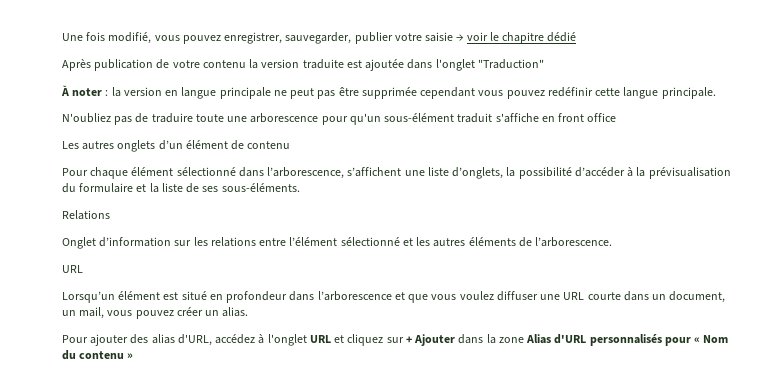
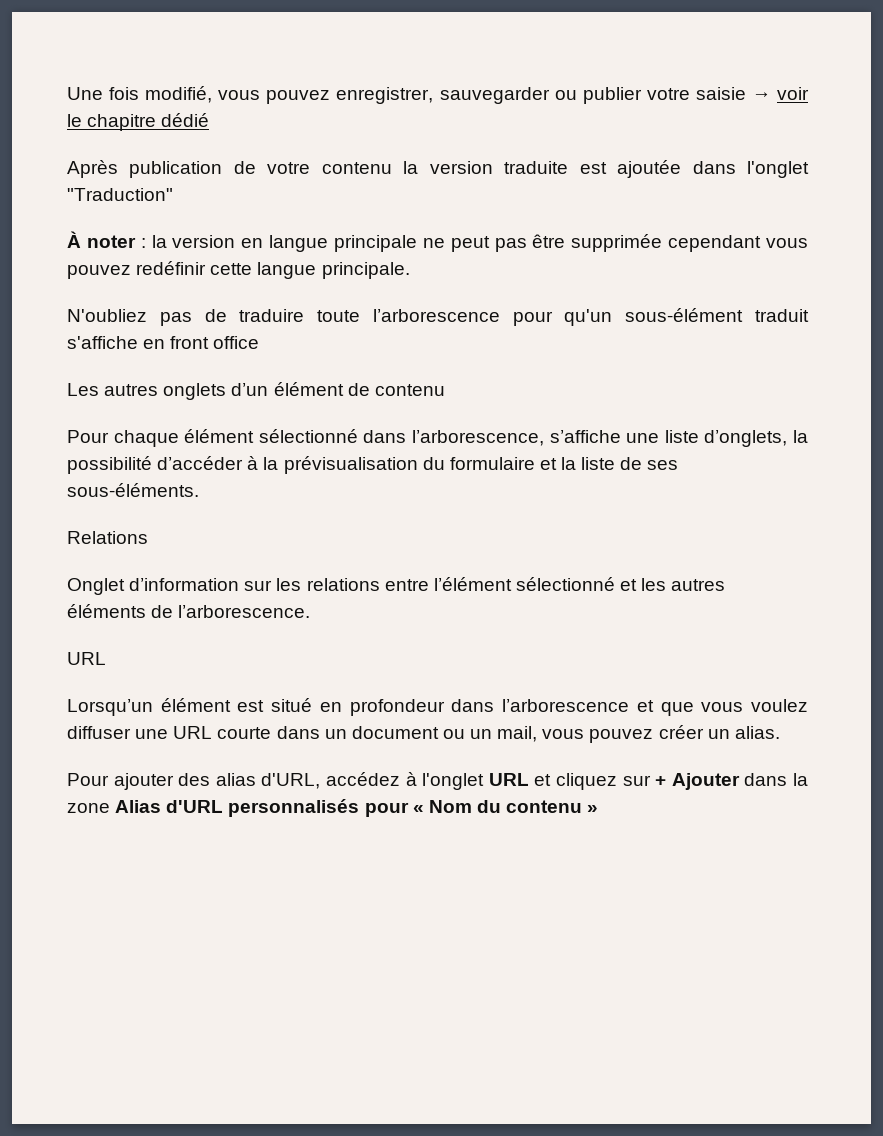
[285,32,352,44] sauvegarder, -> [439,87,577,104] sauvegarder ou
[227,113,319,123] une arborescence -> [372,309,500,322] l’arborescence
[347,167,402,177] s’affichent -> [549,430,621,443] s’affiche
[669,291,726,303] document, -> [351,726,465,739] document ou

